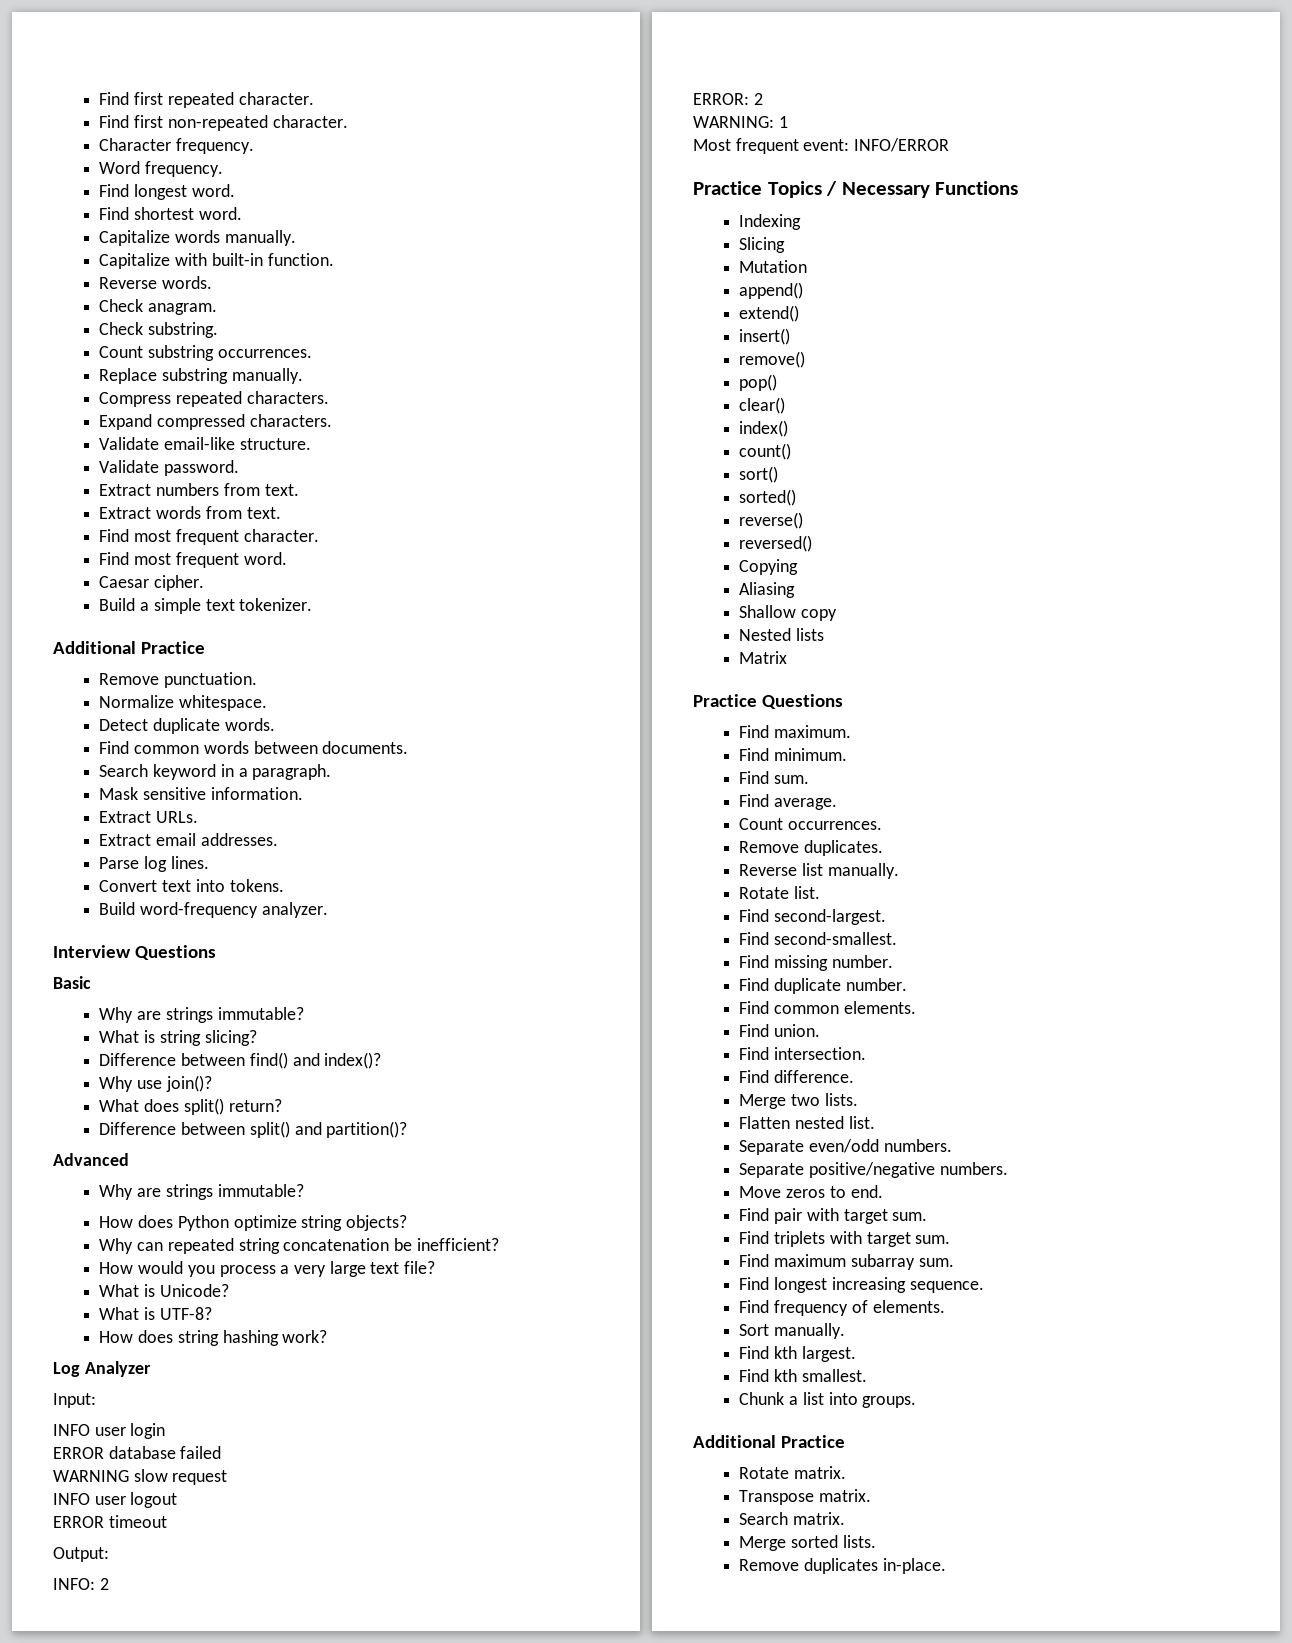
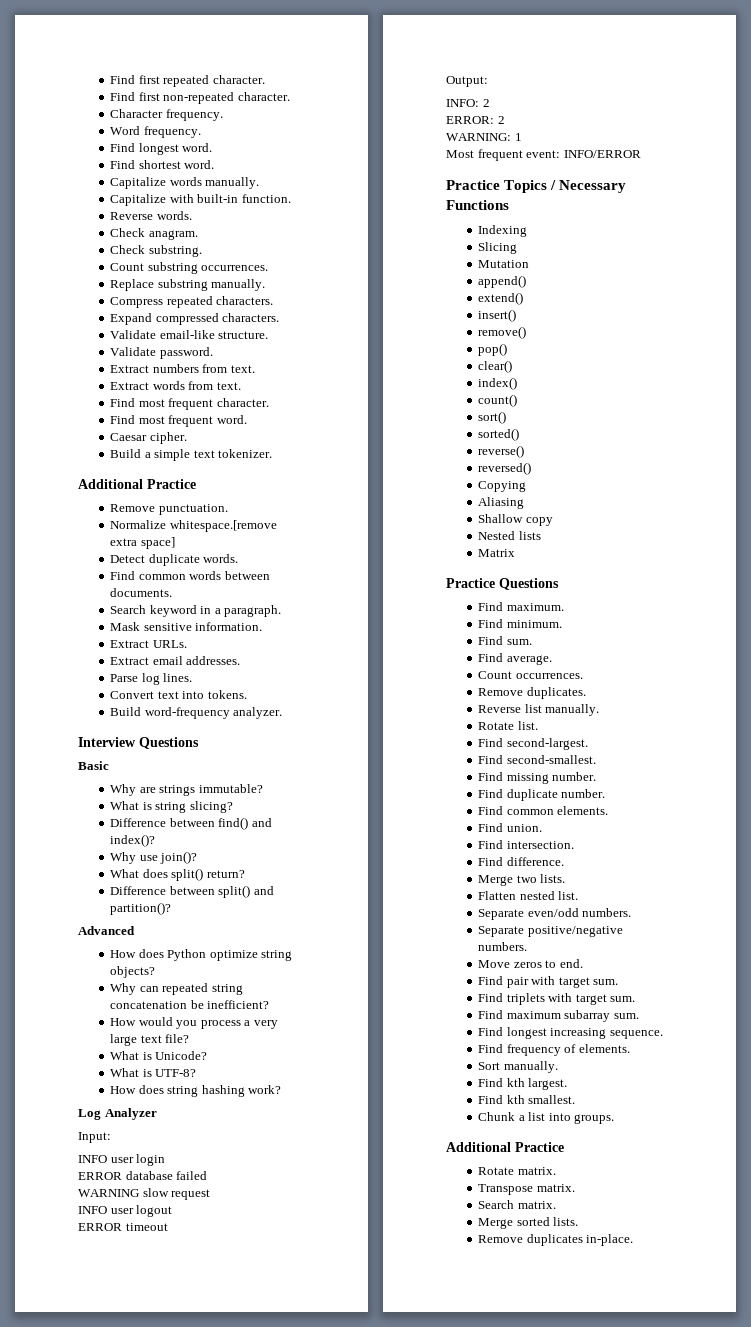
[179,695,268,711] whitespace. -> [169,520,277,532] [110,537,175,549] whitespace.[remove extra space]
[99,1184,304,1200] // Why are strings immutable? -> (135, 930) none

